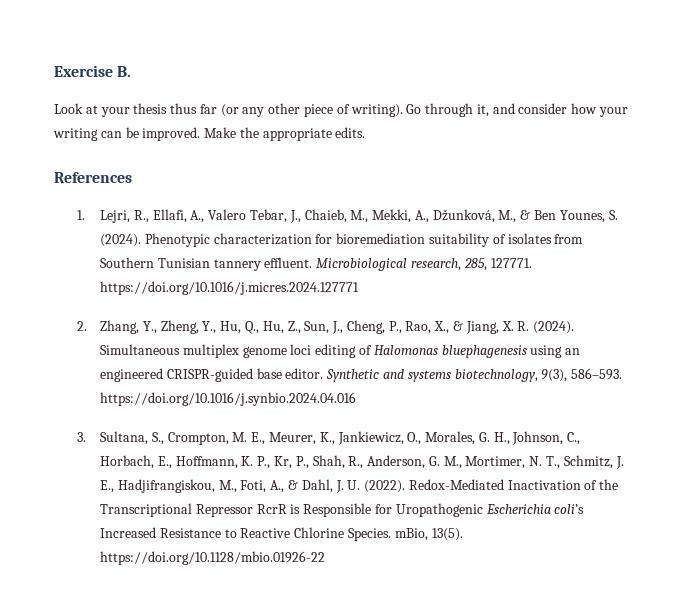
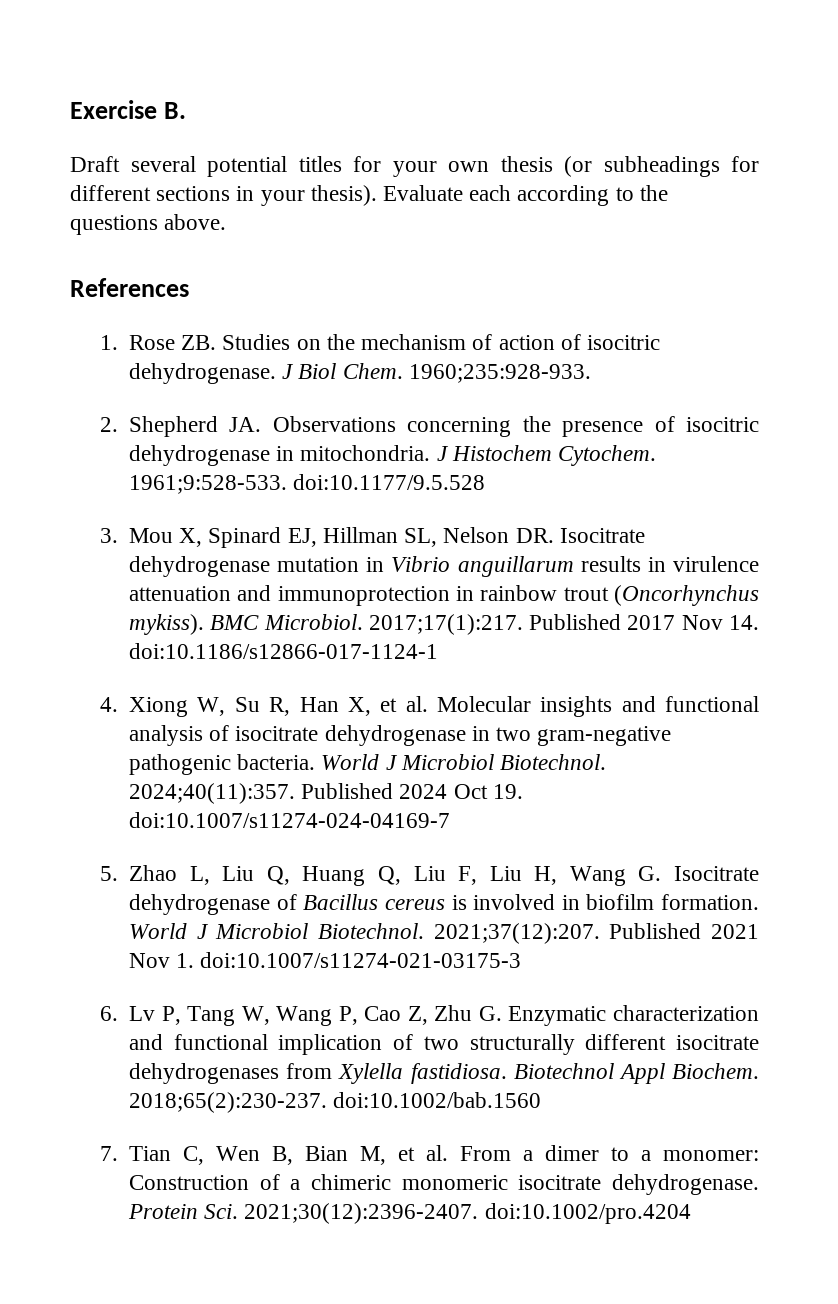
[54,103,629,117] [53,127,366,141] [54,172,132,183] [77,209,618,223] [100,233,584,247] [100,257,532,271] [100,281,360,295] [77,320,575,334] [100,344,581,358] [100,368,623,382] [100,392,357,406] [77,431,581,445] [100,455,624,469] [100,479,619,493] [100,503,585,517] [100,527,463,541] [100,551,326,565] Look at your thesis thus far (or any other piece of writing). Go through it, and consider how your writing can be improved. Make the appropriate edits. // References // 1. Lejri, R., Ellafi, A., Valero Tebar, J., Chaieb, M., Mekki, A., Džunková, M., & Ben Younes, S. (2024). Phenotypic characterization for bioremediation suitability of isolates from Southern Tunisian tannery effluent. Microbiological research, 285, 127771. https://doi.org/10.1016/j.micres.2024.127771 // 2. Zhang, Y., Zheng, Y., Hu, Q., Hu, Z., Sun, J., Cheng, P., Rao, X., & Jiang, X. R. (2024). Simultaneous multiplex genome loci editing of Halomonas bluephagenesis using an engineered CRISPR-guided base editor. Synthetic and systems biotechnology, 9(3), 586–593. https://doi.org/10.1016/j.synbio.2024.04.016 // 3. Sultana, S., Crompton, M. E., Meurer, K., Jankiewicz, O., Morales, G. H., Johnson, C., Horbach, E., Hoffmann, K. P., Kr, P., Shah, R., Anderson, G. M., Mortimer, N. T., Schmitz, J. E., Hadjifrangiskou, M., Foti, A., & Dahl, J. U. (2022). Redox-Mediated Inactivation of the Transcriptional Repressor RcrR is Responsible for Uropathogenic Escherichia coli’s Increased Resistance to Reactive Chlorine Species. mBio, 13(5). https://doi.org/10.1128/mbio.01926-22 -> [70,156,759,177] [70,185,668,206] [70,214,227,235] [70,278,189,297] [99,334,660,350] [129,363,591,384] [99,416,759,437] [129,445,657,466] [129,474,486,494] [99,527,645,548] [129,556,759,577] [129,585,759,606] [129,614,759,635] [129,643,439,659] [99,696,760,717] [129,725,672,746] [129,754,607,775] [129,783,523,804] [129,812,451,828] [99,865,760,886] [129,894,759,915] [129,923,759,944] [129,952,522,968] [99,1005,759,1026] [129,1034,759,1055] [129,1063,759,1084] [129,1092,542,1113] [99,1145,759,1165] [129,1174,759,1195] [128,1203,691,1224] Draft several potential titles for your own thesis (or subheadings for different sections in your thesis). Evaluate each according to the questions above. // References // 1. Rose ZB. Studies on the mechanism of action of isocitric dehydrogenase. J Biol Chem. 1960;235:928-933. // 2. Shepherd JA. Observations concerning the presence of isocitric dehydrogenase in mitochondria. J Histochem Cytochem. 1961;9:528-533. doi:10.1177/9.5.528 // 3. Mou X, Spinard EJ, Hillman SL, Nelson DR. Isocitrate dehydrogenase mutation in Vibrio anguillarum results in virulence attenuation and immunoprotection in rainbow trout (Oncorhynchus mykiss). BMC Microbiol. 2017;17(1):217. Published 2017 Nov 14. doi:10.1186/s12866-017-1124-1 // 4. Xiong W, Su R, Han X, et al. Molecular insights and functional analysis of isocitrate dehydrogenase in two gram-negative pathogenic bacteria. World J Microbiol Biotechnol. 2024;40(11):357. Published 2024 Oct 19. doi:10.1007/s11274-024-04169-7 // 5. Zhao L, Liu Q, Huang Q, Liu F, Liu H, Wang G. Isocitrate dehydrogenase of Bacillus cereus is involved in biofilm formation. World J Microbiol Biotechnol. 2021;37(12):207. Published 2021 Nov 1. doi:10.1007/s11274-021-03175-3 // 6. Lv P, Tang W, Wang P, Cao Z, Zhu G. Enzymatic characterization and functional implication of two structurally different isocitrate dehydrogenases from Xylella fastidiosa. Biotechnol Appl Biochem. 2018;65(2):230-237. doi:10.1002/bab.1560 // 7. Tian C, Wen B, Bian M, et al. From a dimer to a monomer: Construction of a chimeric monomeric isocitrate dehydrogenase. Protein Sci. 2021;30(12):2396-2407. doi:10.1002/pro.4204

